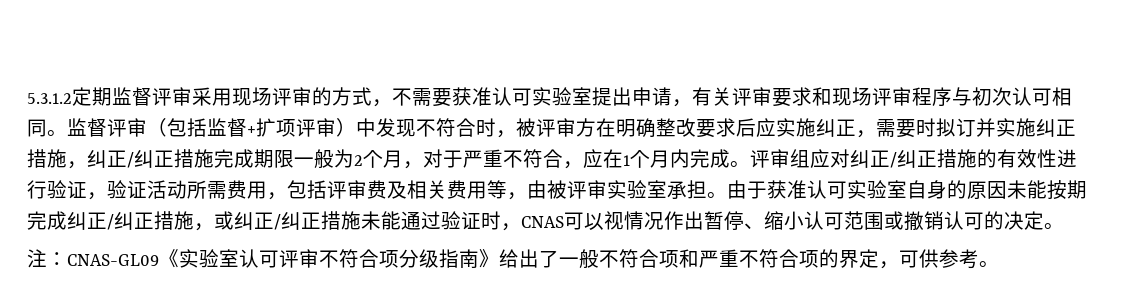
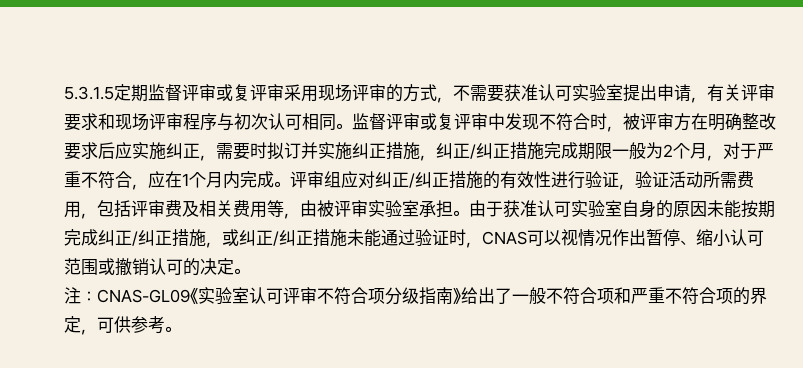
[27,93,72,104] 5.3.1.2 -> [64,86,114,100] 5.3.1.5
(192, 96) none -> [216,84,284,101] 或复评审
[147,118,356,137] （包括监督+扩项评审） -> [420,113,488,130] 或复评审

